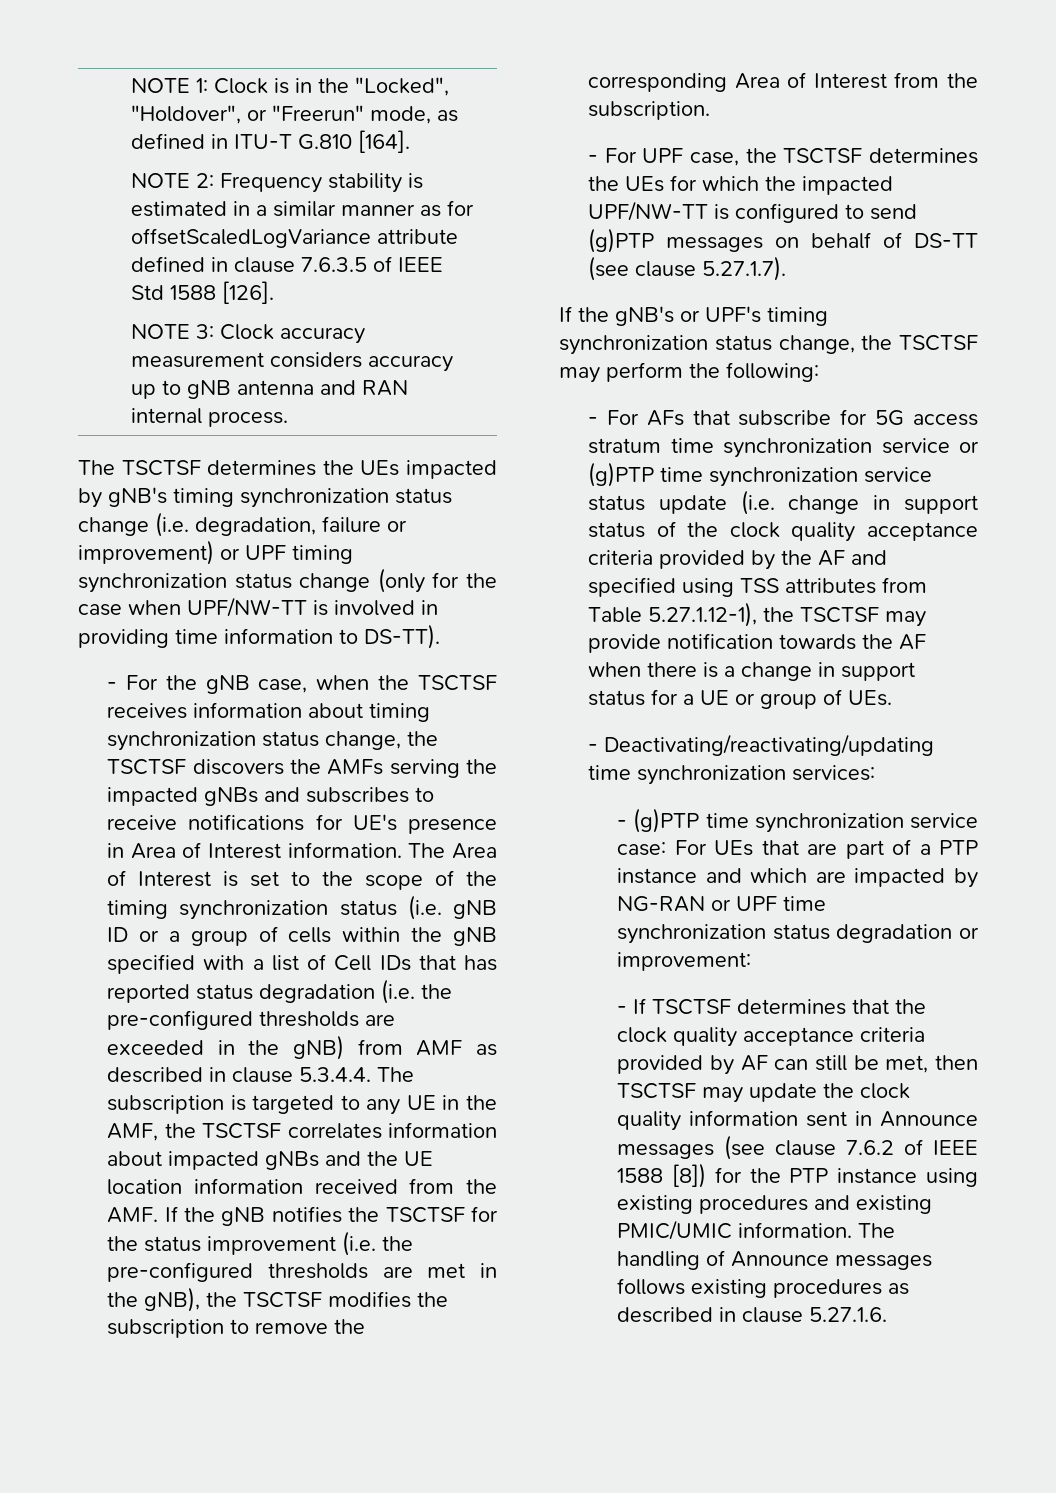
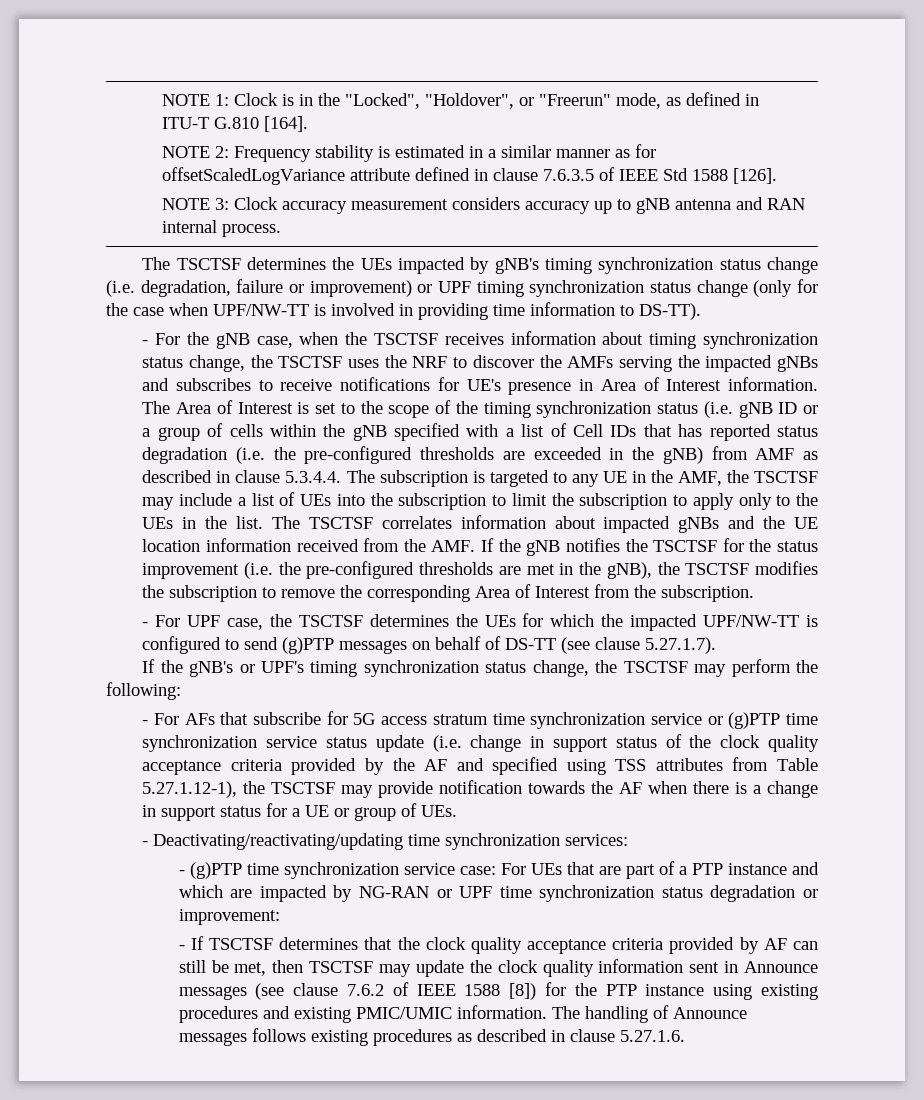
[192,759,284,775] discovers -> [348,355,534,368] uses the NRF to discover
(282, 1131) none -> [142,492,819,510] [142,516,373,529] may include a list of UEs into the subscription to limit the subscription to apply only to the UEs in the list. The TSCTSF

